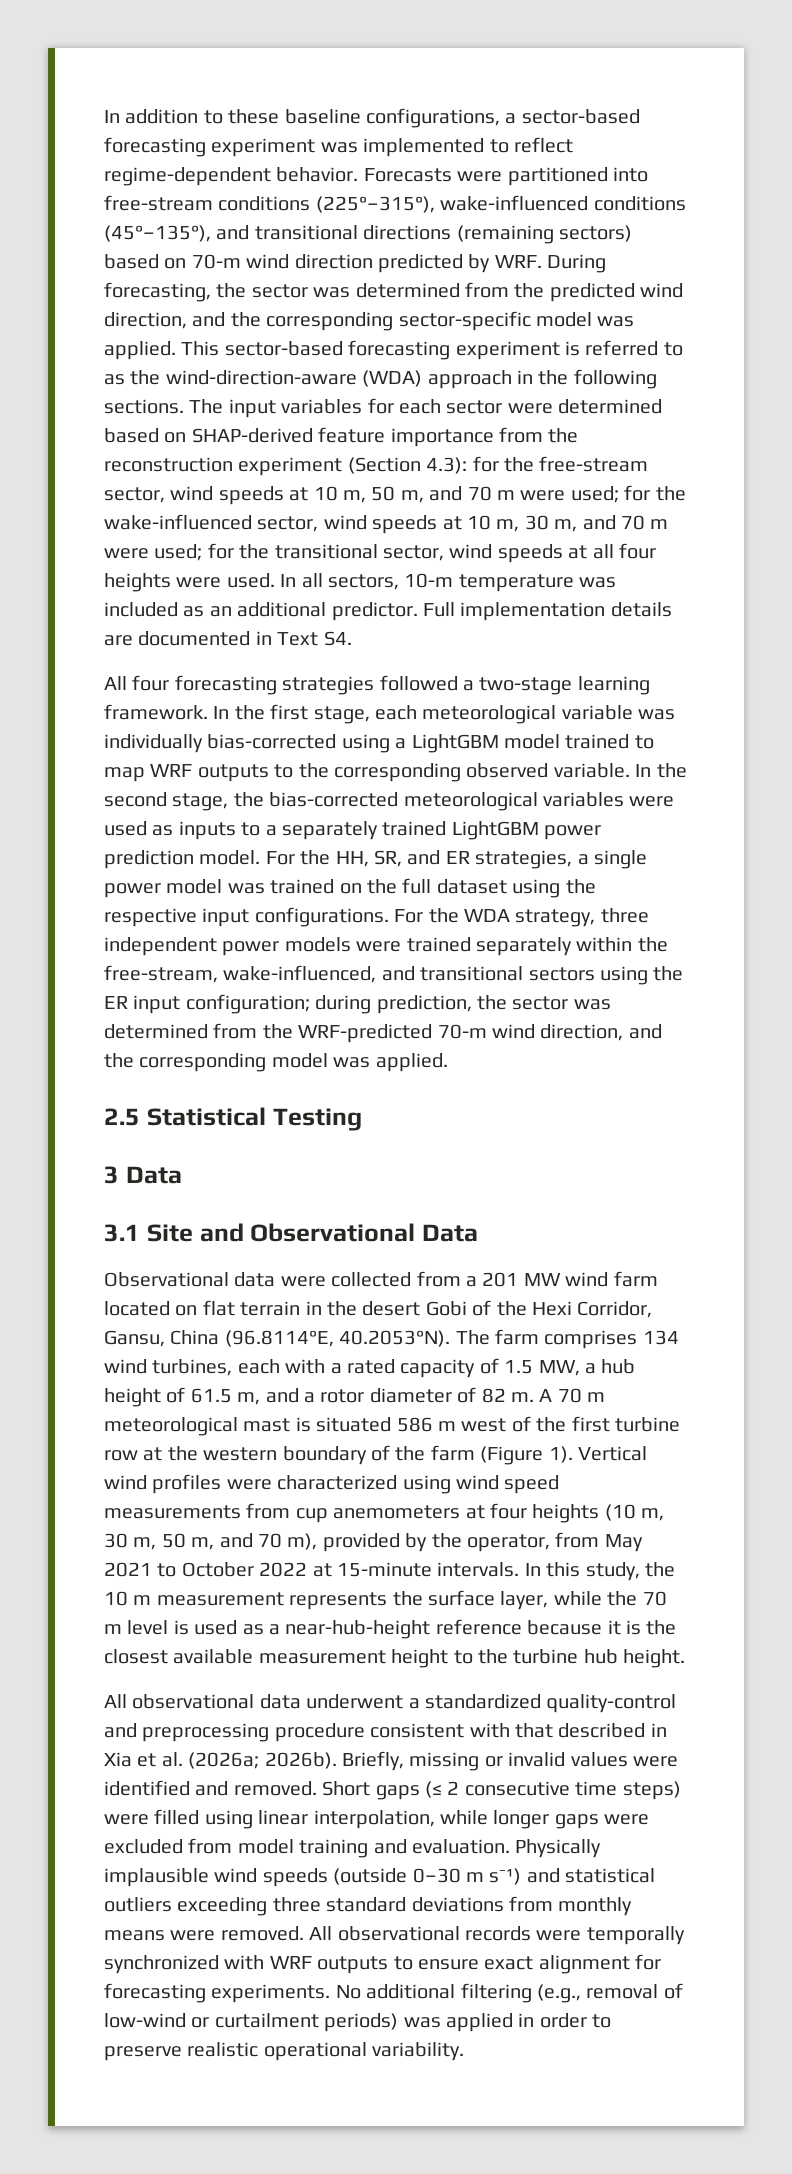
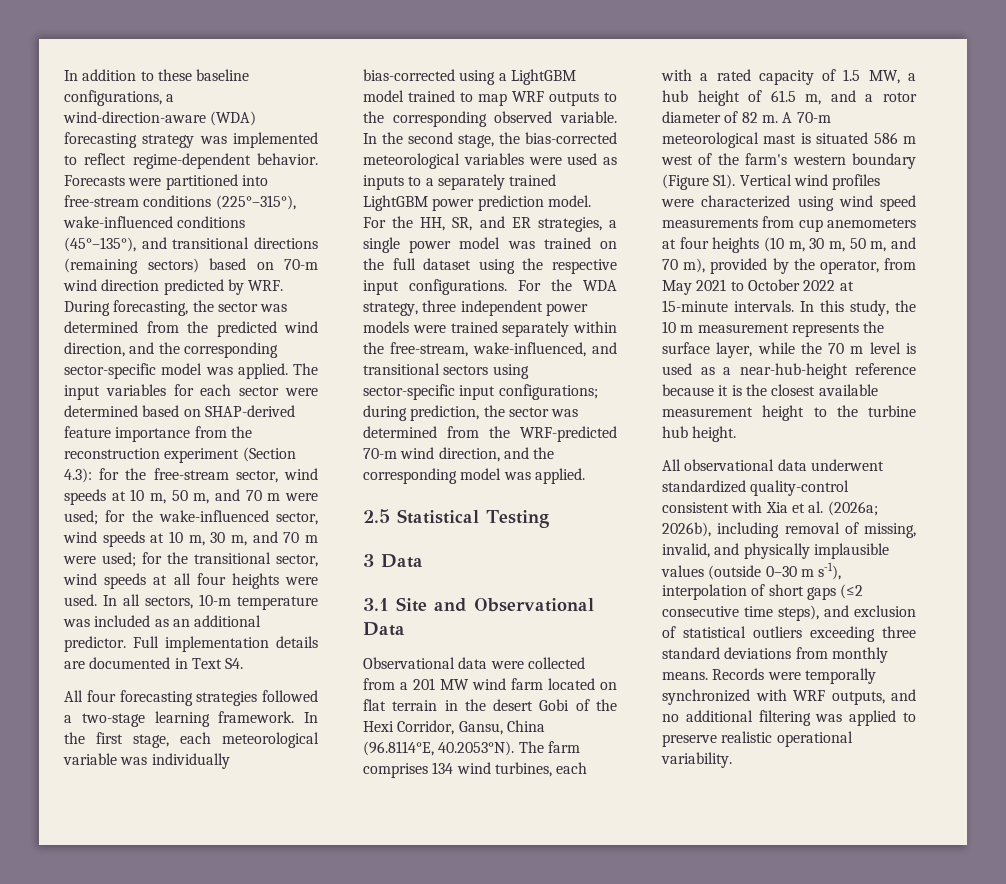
[521,109,640,124] [104,137,316,157] sector-based forecasting experiment -> [63,111,257,126] [64,132,195,148] wind-direction-aware (WDA) forecasting strategy
[181,340,683,360] [104,369,657,389] [104,399,184,414] This sector-based forecasting experiment is referred to as the wind-direction-aware (WDA) approach in the following sections. -> (288, 371) none
[653,966,684,981] [104,994,310,1014] the ER input configuration; -> [363,384,598,400] sector-specific input configurations;
[557,1388,606,1403] 70 m -> [796,112,831,123] 70-m
[571,1416,680,1432] [104,1445,573,1465] first turbine row at the western boundary of the farm (Figure 1). -> [745,153,916,169] [662,174,736,190] farm's western boundary (Figure S1).
[408,1698,420,1709] a -> (884, 465) none
[104,1723,667,1742] [104,1751,678,1771] [104,1780,681,1800] [104,1809,650,1829] [104,1838,602,1858] [104,1868,560,1887] and preprocessing procedure consistent with that described in Xia et al. (2026a; 2026b). Briefly, missing or invalid values were identified and removed. Short gaps (≤ 2 consecutive time steps) were filled using linear interpolation, while longer gaps were excluded from model training and evaluation. Physically implausible wind speeds (outside 0–30 m s⁻¹) and -> [662,501,878,516] [662,522,916,538] [662,543,889,559] [661,562,842,580] [662,584,864,600] [662,605,916,621] [662,626,676,638] consistent with Xia et al. (2026a; 2026b), including removal of missing, invalid, and physically implausible values (outside 0–30 m s-1), interpolation of short gaps (≤2 consecutive time steps), and exclusion of
[104,1926,531,1941] means were removed. All observational records -> [662,668,765,680] means. Records
[317,1954,662,1974] [104,1983,683,2003] [104,2013,587,2032] outputs to ensure exact alignment for forecasting experiments. No additional filtering (e.g., removal of low-wind or curtailment periods) was applied in order -> [831,689,916,705] [662,710,897,726] outputs, and no additional filtering was applied

